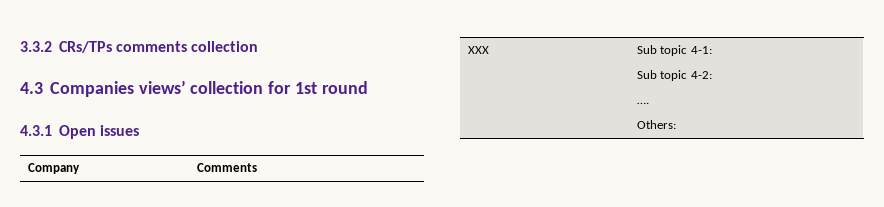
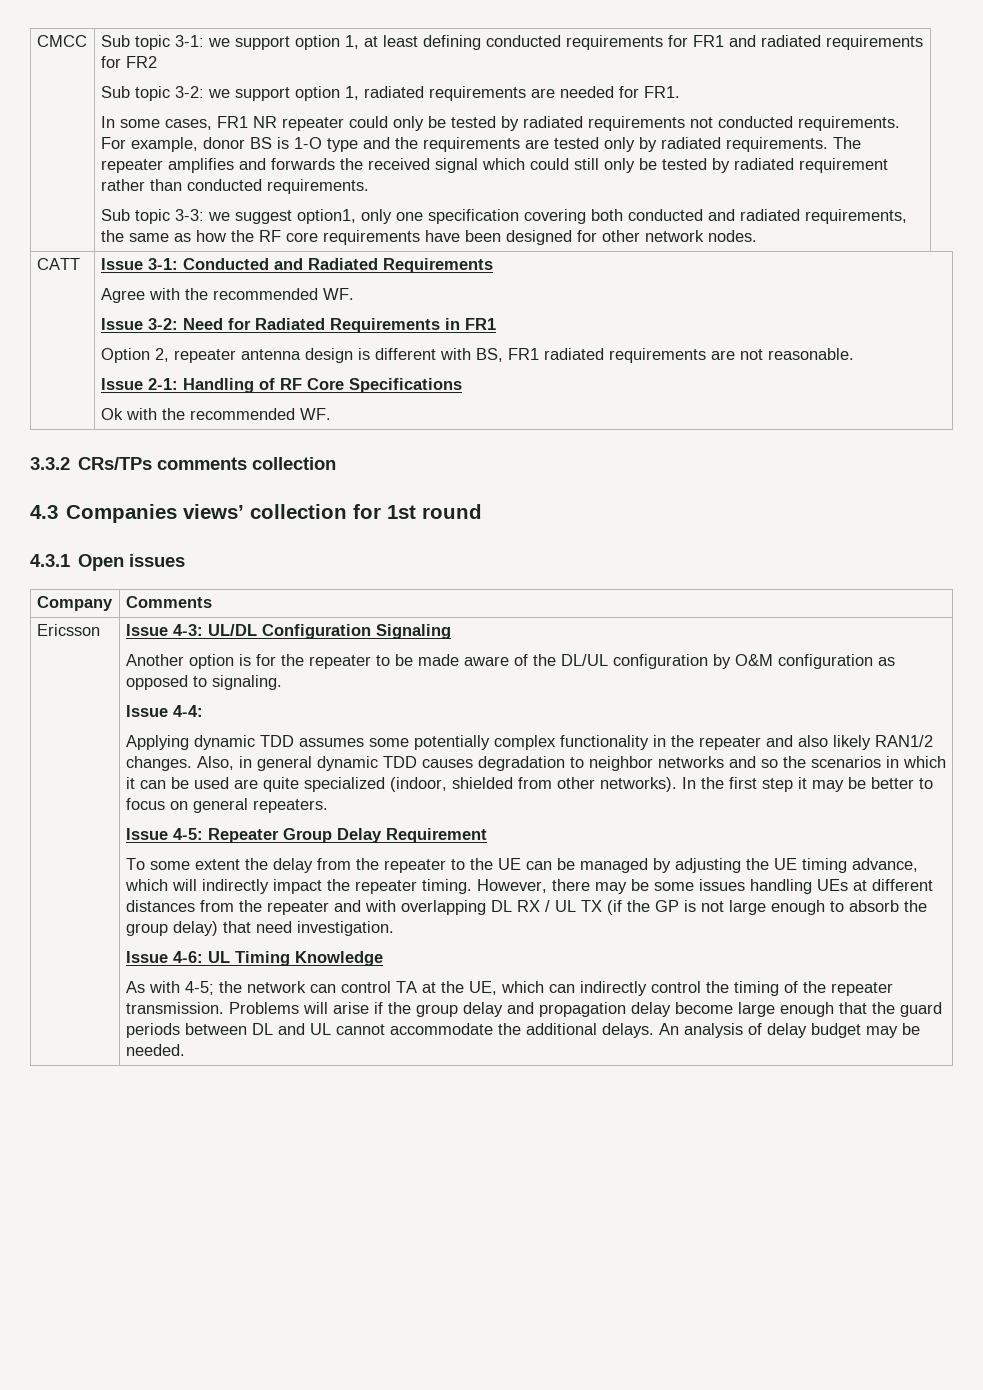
(20, 46) none -> [36,35,87,47] [100,35,923,50] [100,56,157,68] [100,86,680,101] [100,116,900,131] [100,137,861,152] [100,158,888,173] [100,179,369,194] [100,209,907,224] [100,230,757,245] [36,258,80,270] [100,258,493,273] [100,288,354,303] [100,318,496,333] [100,348,854,363] [100,378,462,393] [100,408,331,420] CMCC | Sub topic 3-1: we support option 1, at least defining conducted requirements for FR1 and radiated requirements for FR2 // Sub topic 3-2: we support option 1, radiated requirements are needed for FR1. // In some cases, FR1 NR repeater could only be tested by radiated requirements not conducted requirements. For example, donor BS is 1-O type and the requirements are tested only by radiated requirements. The repeater amplifies and forwards the received signal which could still only be tested by radiated requirement rather than conducted requirements. // Sub topic 3-3: we suggest option1, only one specification covering both conducted and radiated requirements, the same as how the RF core requirements have been designed for other network nodes. // CATT | Issue 3-1: Conducted and Radiated Requirements // Agree with the recommended WF. // Issue 3-2: Need for Radiated Requirements in FR1 // Option 2, repeater antenna design is different with BS, FR1 radiated requirements are not reasonable. // Issue 2-1: Handling of RF Core Specifications // Ok with the recommended WF. //
[468,46,490,54] [637,45,712,56] [637,70,712,81] [637,102,650,104] [637,120,677,129] XXX | Sub topic 4-1: // Sub topic 4-2: // …. // Others: -> [36,624,100,636] [125,624,451,639] [125,654,895,669] [125,675,282,690] [125,705,203,717] [125,735,933,750] [125,756,946,771] [125,777,933,792] [125,798,328,813] [125,828,487,843] [125,858,918,873] [124,879,933,894] [125,900,927,915] [125,921,394,936] [125,951,383,966] [125,981,893,996] [125,1002,942,1017] [125,1023,920,1038] [125,1044,185,1056] Ericsson | Issue 4-3: UL/DL Configuration Signaling // Another option is for the repeater to be made aware of the DL/UL configuration by O&M configuration as opposed to signaling. // Issue 4-4: // Applying dynamic TDD assumes some potentially complex functionality in the repeater and also likely RAN1/2 changes. Also, in general dynamic TDD causes degradation to neighbor networks and so the scenarios in which it can be used are quite specialized (indoor, shielded from other networks). In the first step it may be better to focus on general repeaters. // Issue 4-5: Repeater Group Delay Requirement // To some extent the delay from the repeater to the UE can be managed by adjusting the UE timing advance, which will indirectly impact the repeater timing. However, there may be some issues handling UEs at different distances from the repeater and with overlapping DL RX / UL TX (if the GP is not large enough to absorb the group delay) that need investigation. // Issue 4-6: UL Timing Knowledge // As with 4-5; the network can control TA at the UE, which can indirectly control the timing of the repeater transmission. Problems will arise if the group delay and propagation delay become large enough that the guard periods between DL and UL cannot accommodate the additional delays. An analysis of delay budget may be needed.

